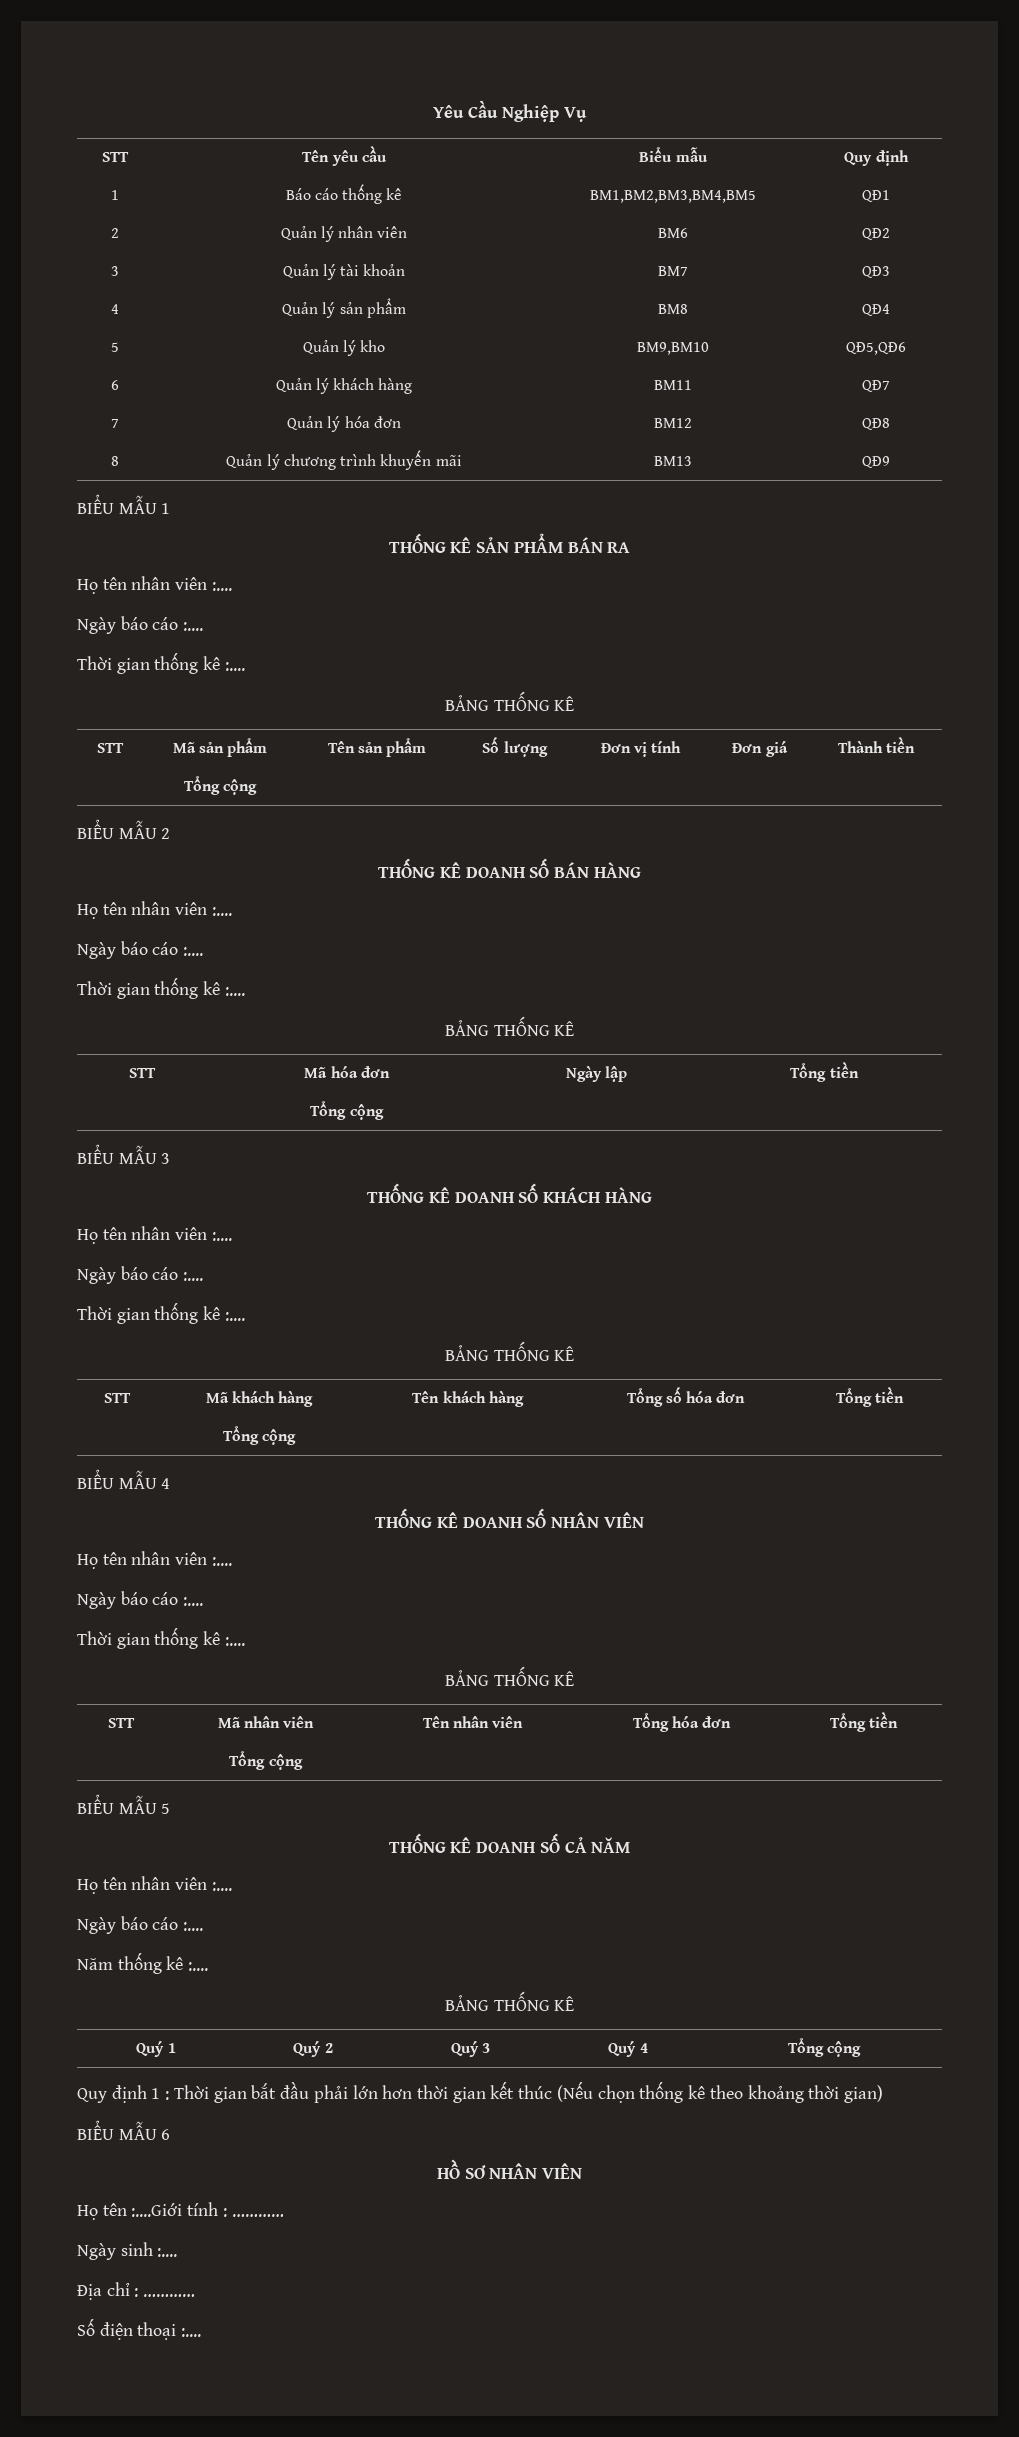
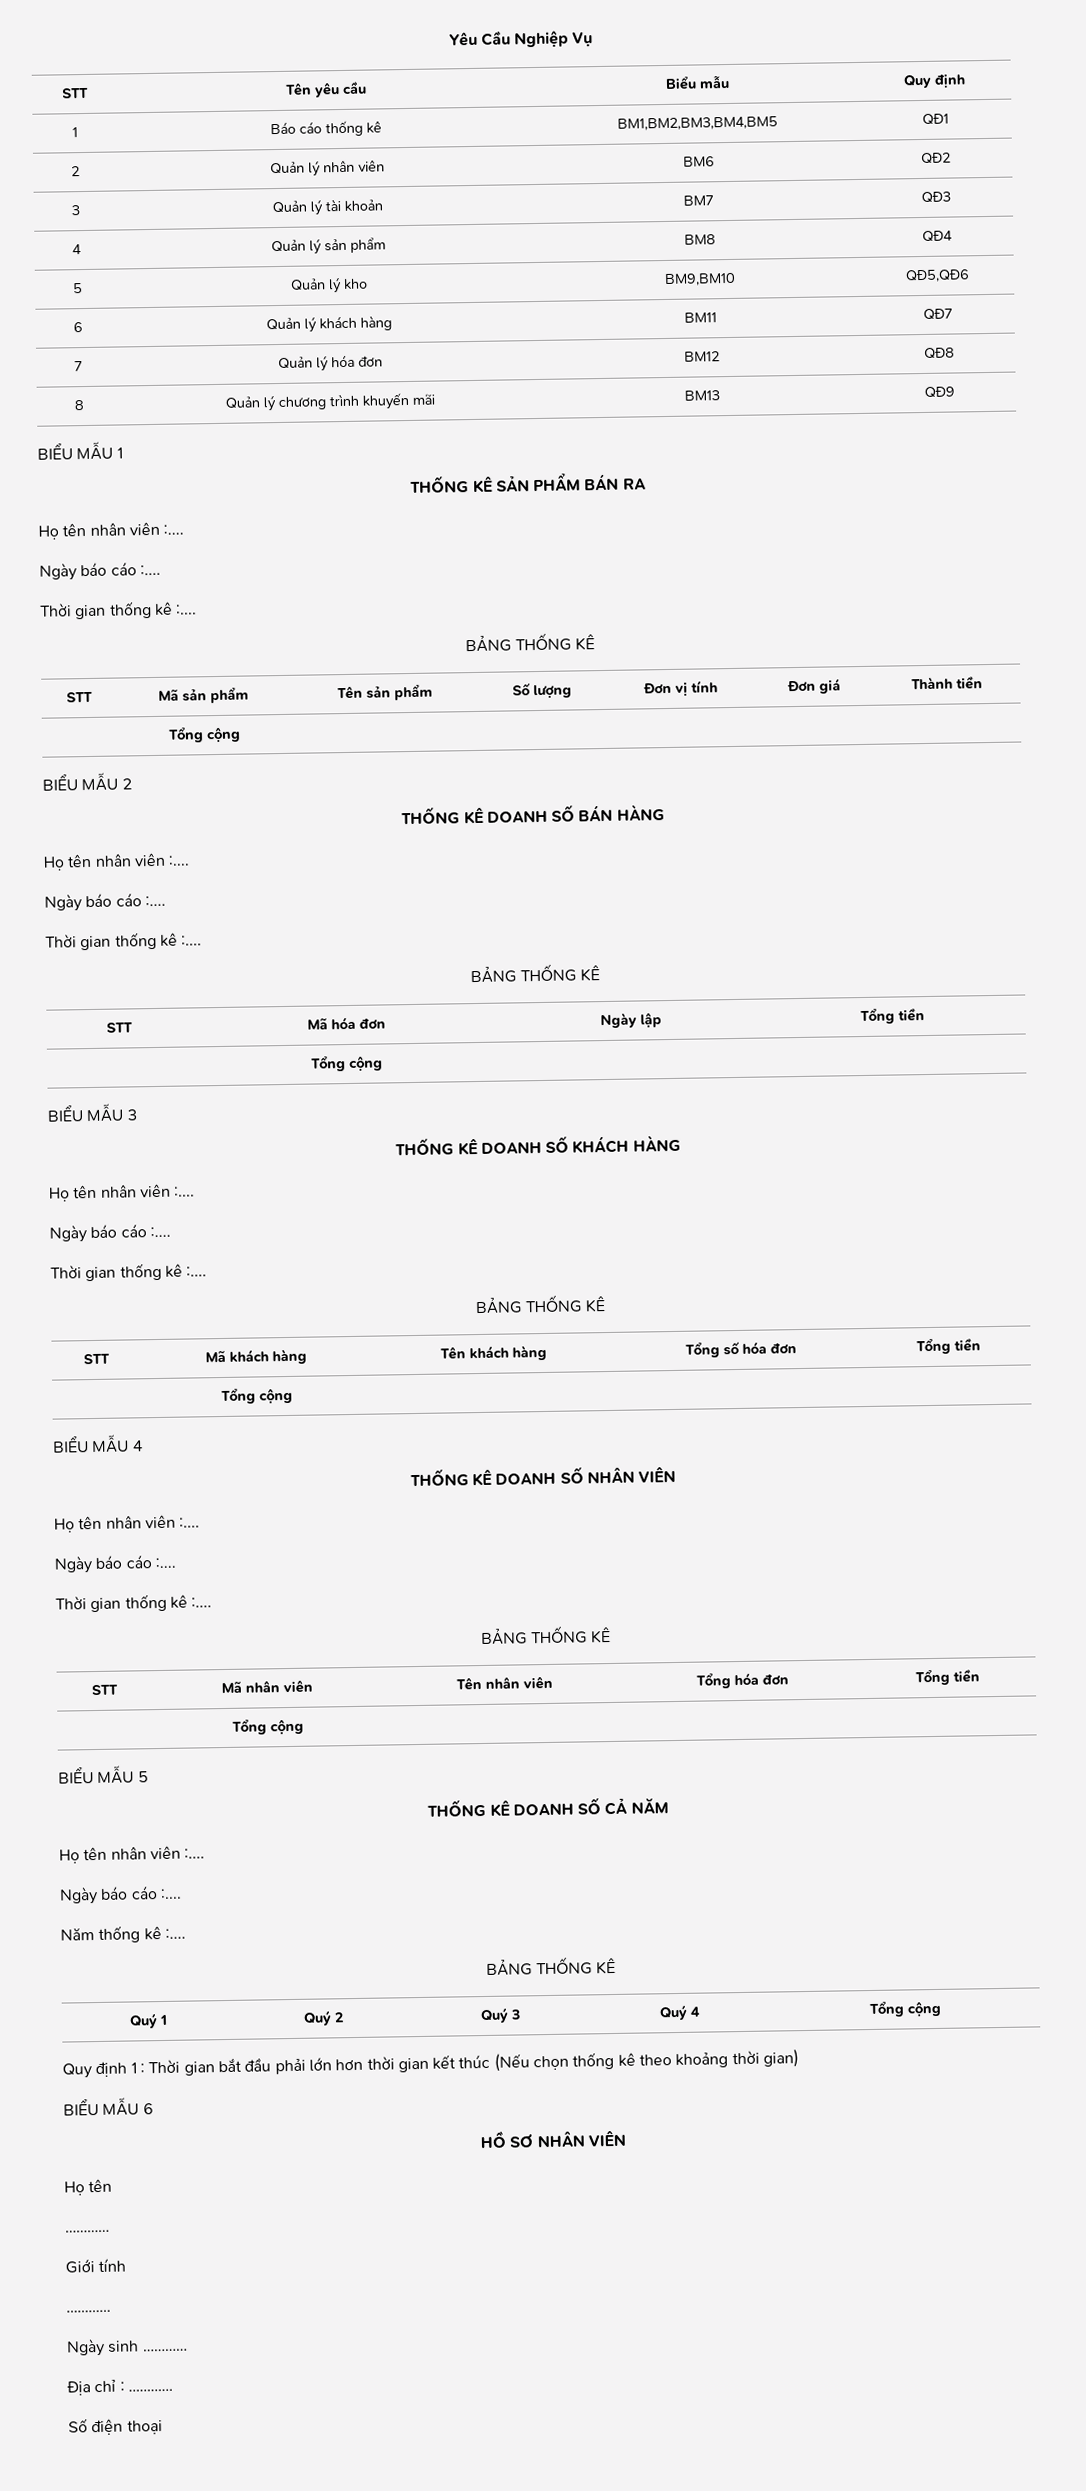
[131,2202,227,2217] :....Giới tính : -> [65,2229,110,2233] [65,2258,127,2274] // ………… // Giới tính //
[157,2248,178,2257] :.... -> [142,2348,188,2352] …………
[181,2328,202,2337] :.... -> (163, 2427) none

